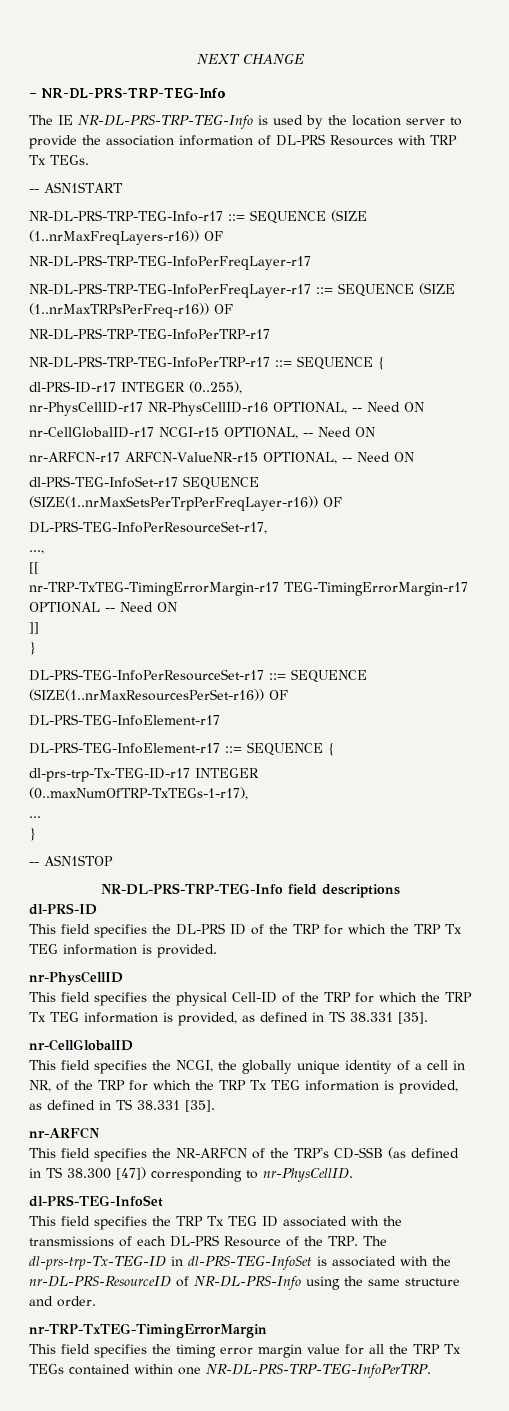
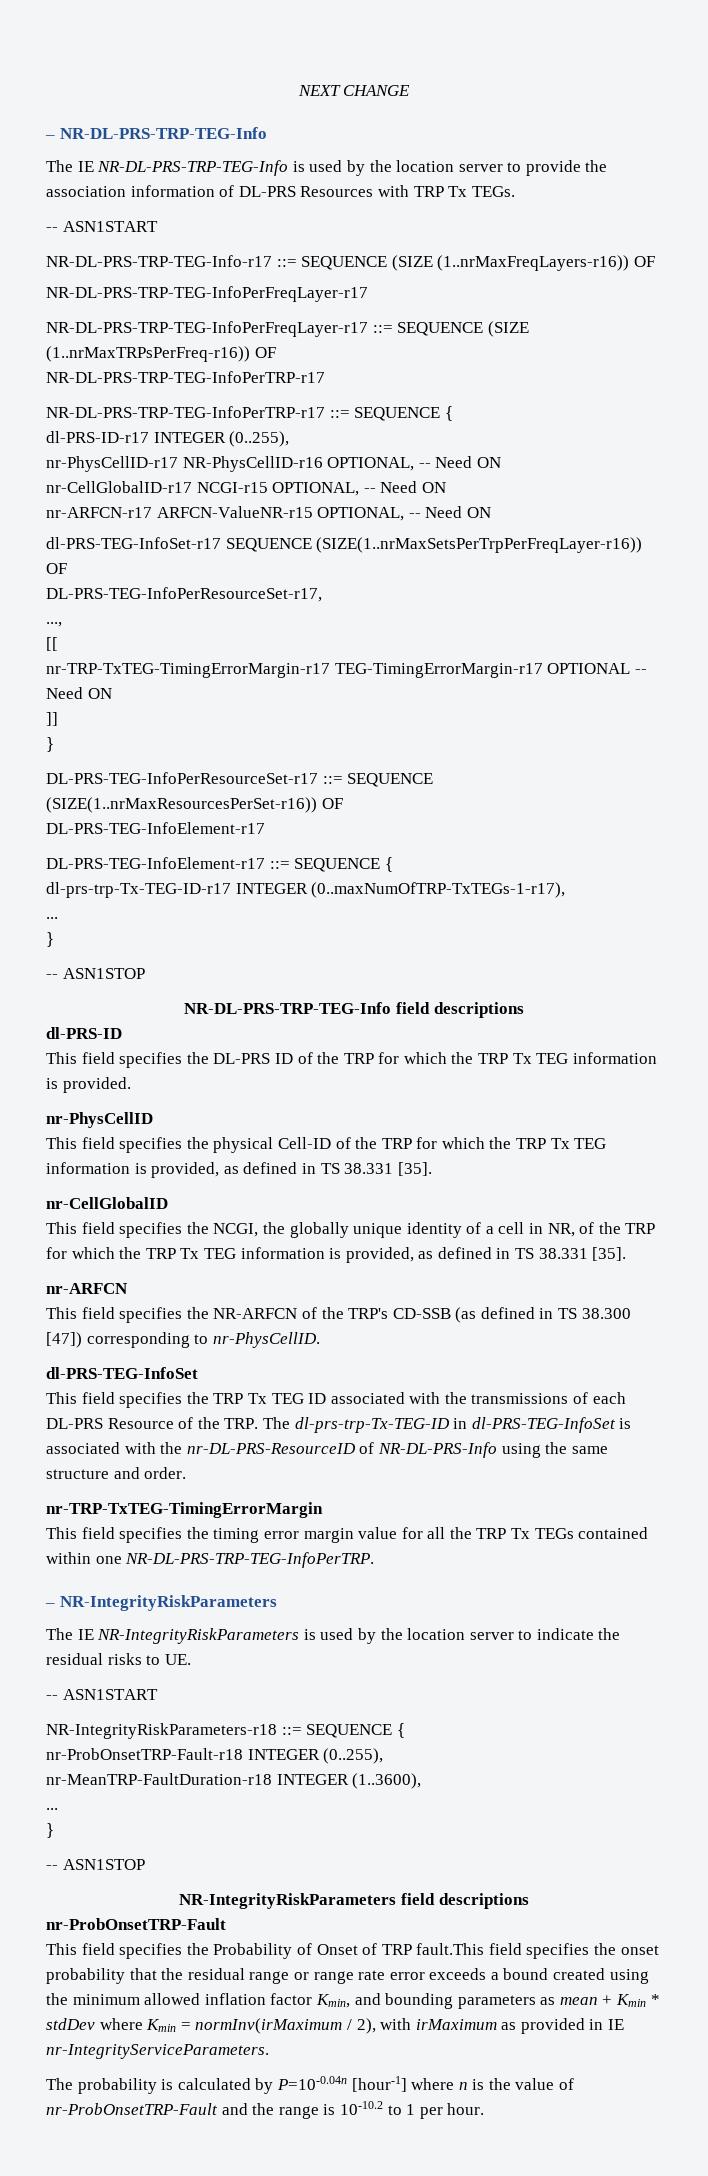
(431, 1371) none -> [45,1595,277,1611] [46,1628,621,1644] [46,1653,191,1665] [46,1689,158,1700] [46,1723,405,1739] [46,1748,384,1764] [46,1773,422,1789] [46,1808,58,1810] [46,1823,54,1838] [46,1859,145,1870] [179,1893,529,1909] [46,1918,226,1930] [46,1943,659,1959] [46,1968,649,1984] [46,1993,660,2009] [46,2018,625,2034] [46,2044,269,2059] [46,2076,575,2094] [46,2101,485,2119] // – NR-IntegrityRiskParameters // The IE NR-IntegrityRiskParameters is used by the location server to indicate the residual risks to UE. // -- ASN1START // NR-IntegrityRiskParameters-r18 ::= SEQUENCE { // nr-ProbOnsetTRP-Fault-r18 INTEGER (0..255), // nr-MeanTRP-FaultDuration-r18 INTEGER (1..3600), // ... // } // -- ASN1STOP // NR-IntegrityRiskParameters field descriptions // nr-ProbOnsetTRP-Fault // This field specifies the Probability of Onset of TRP fault.This field specifies the onset probability that the residual range or range rate error exceeds a bound created using the minimum allowed inflation factor Kmin, and bounding parameters as mean + Kmin * stdDev where Kmin = normInv(irMaximum / 2), with irMaximum as provided in IE nr-IntegrityServiceParameters. // The probability is calculated by P=10-0.04n [hour-1] where n is the value of nr-ProbOnsetTRP-Fault and the range is 10-10.2 to 1 per hour.

